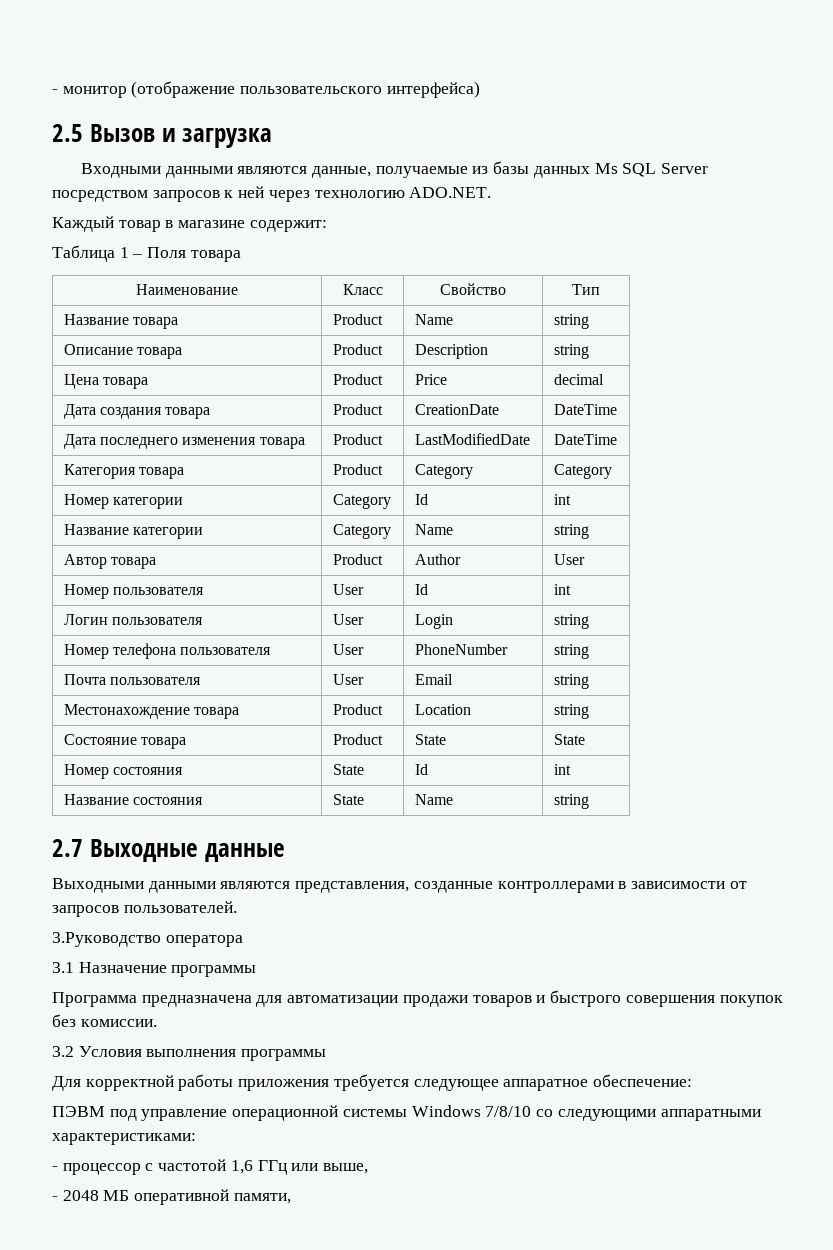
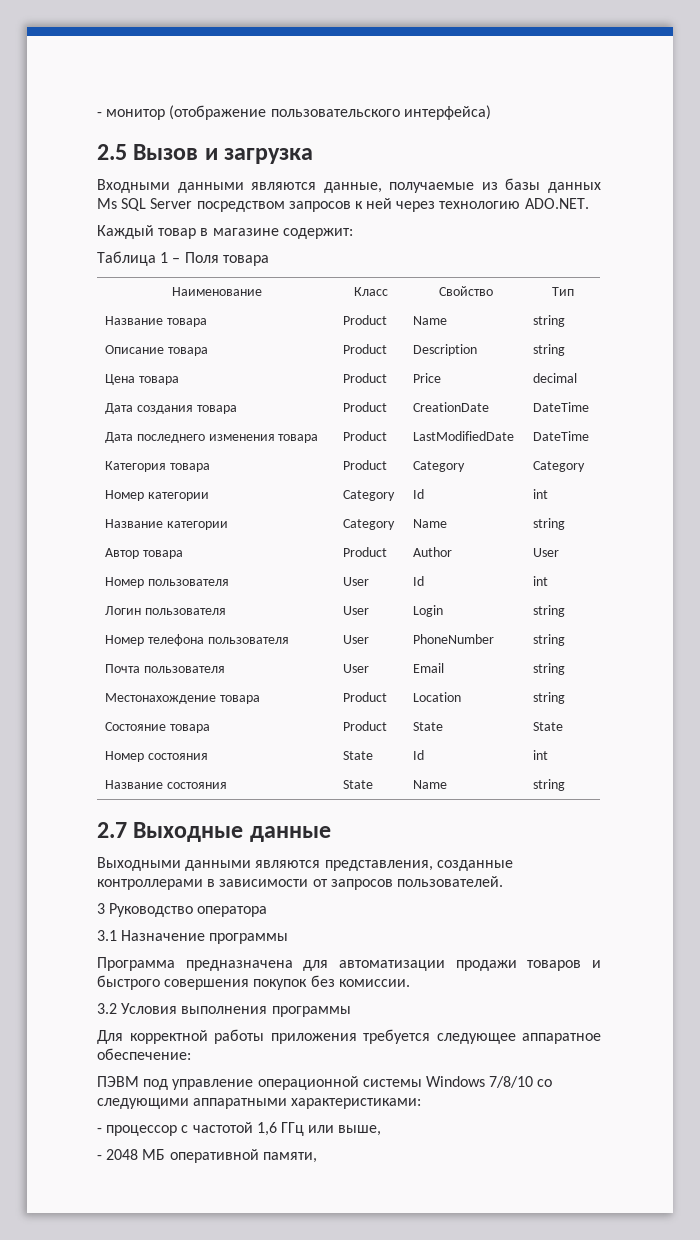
[52,932,161,947] 3.Руководство -> [97,903,194,917] 3 Руководство

